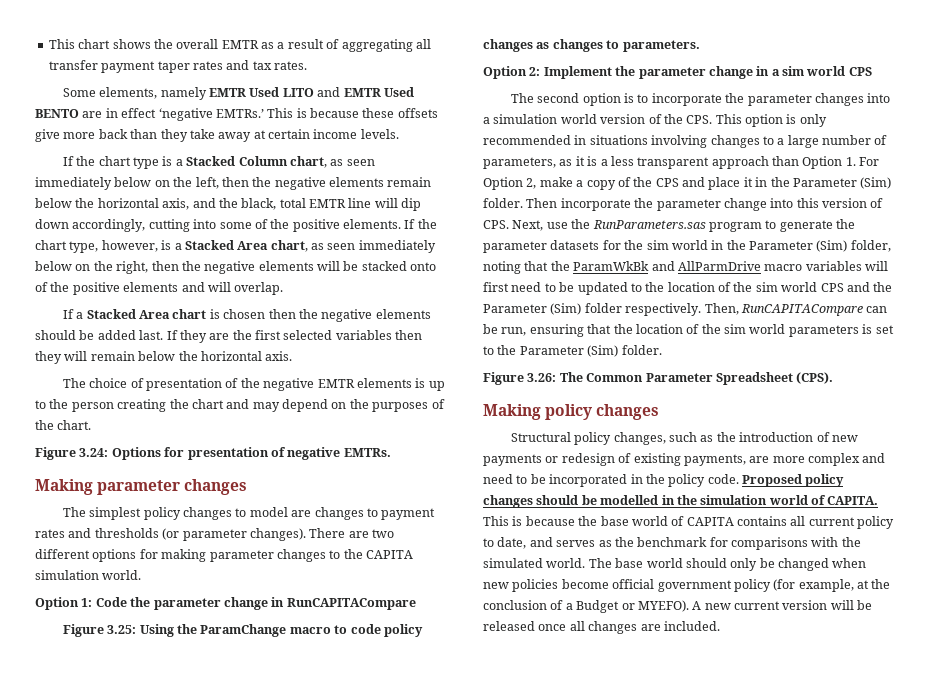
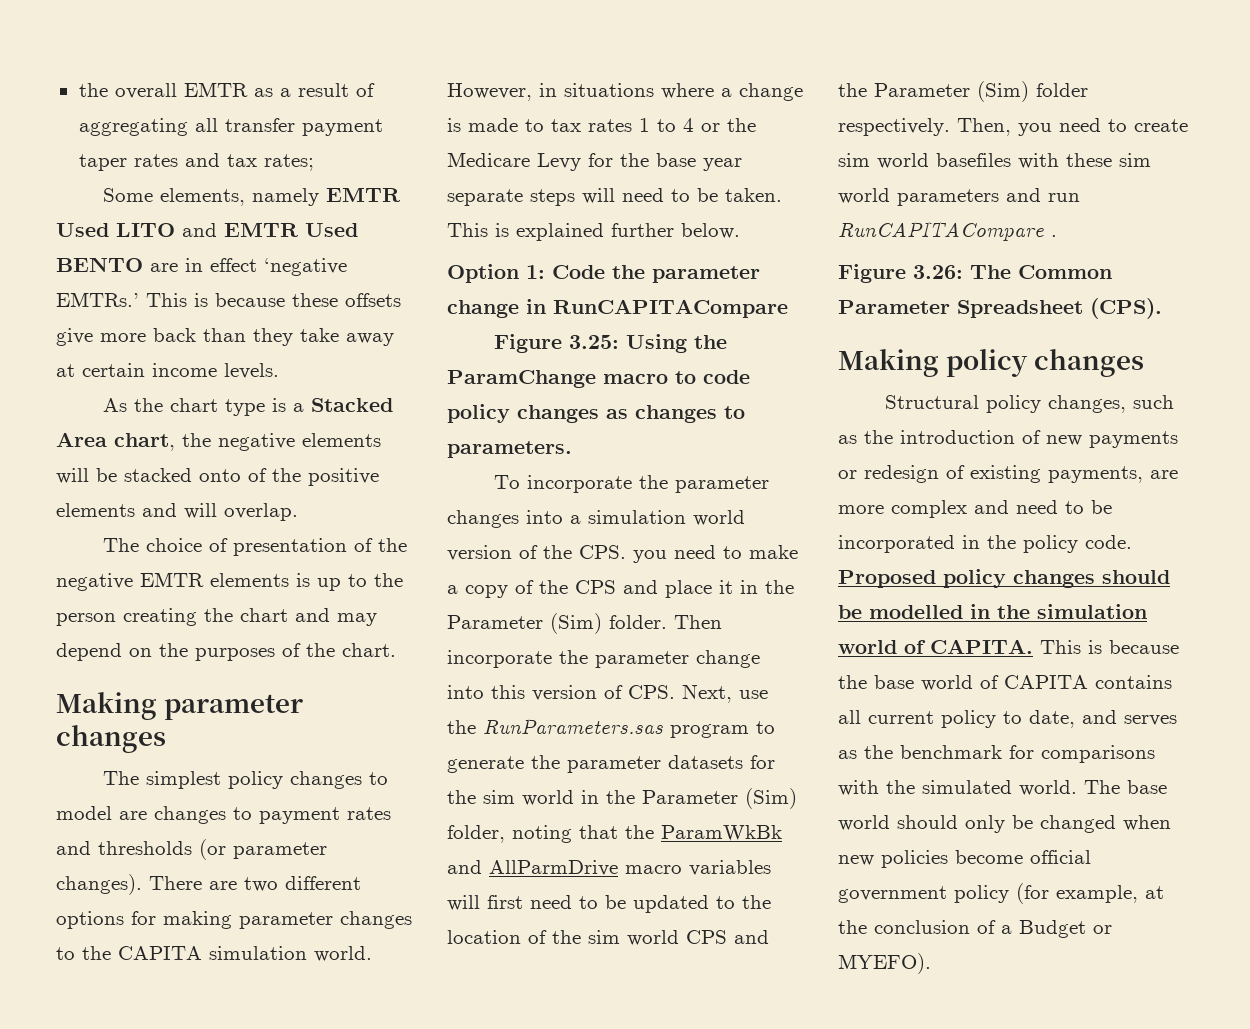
[48,39,151,49] This chart shows -> (78, 90) none
[274,61,307,70] rates. -> [263,154,314,171] rates;
[62,156,74,166] If -> [103,398,128,412] As
[238,156,375,168] [35,177,432,190] [35,198,422,211] [35,219,437,232] [35,240,436,253] [35,261,179,274] Column chart, as seen immediately below on the left, then the negative elements remain below the horizontal axis, and the black, total EMTR line will dip down accordingly, cutting into some of the positive elements. If the chart type, however, is a Stacked Area chart, as seen immediately below on the right, then -> [56,432,175,451] Area chart,
[62,309,431,322] [35,330,423,343] [35,351,293,364] // If a Stacked Area chart is chosen then the negative elements should be added last. If they are the first selected variables then they will remain below the horizontal axis. -> (298, 512) none
[35,447,391,460] // Figure 3.24: Options for presentation of negative EMTRs. -> (396, 650) none
(142, 575) none -> [447,83,803,101] [447,118,756,132] [447,152,742,171] [447,188,782,206] [447,223,740,241] However, in situations where a change is made to tax rates 1 to 4 or the Medicare Levy for the base year separate steps will need to be taken. This is explained further below.
[483,66,872,79] [510,93,649,106] Option 2: Implement the parameter change in a sim world CPS // The second option is to -> [494,475,521,489] To
[715,114,827,127] [483,135,888,148] [483,156,880,169] [483,177,537,190] This option is only recommended in situations involving changes to a large number of parameters, as it is a less transparent approach than Option 1. For Option 2, -> [633,545,742,563] you need to
[740,304,888,316] [483,324,894,337] [483,345,662,357] RunCAPITACompare can be run, ensuring that the location of the sim world parameters is set to the Parameter (Sim) folder. -> [1018,118,1188,136] [838,153,1151,169] [838,188,1080,206] [838,221,1057,241] you need to create sim world basefiles with these sim world parameters and run RunCAPITACompare .
[692,600,873,610] [483,621,720,634] A new current version will be released once all changes are included. -> (931, 963) none

